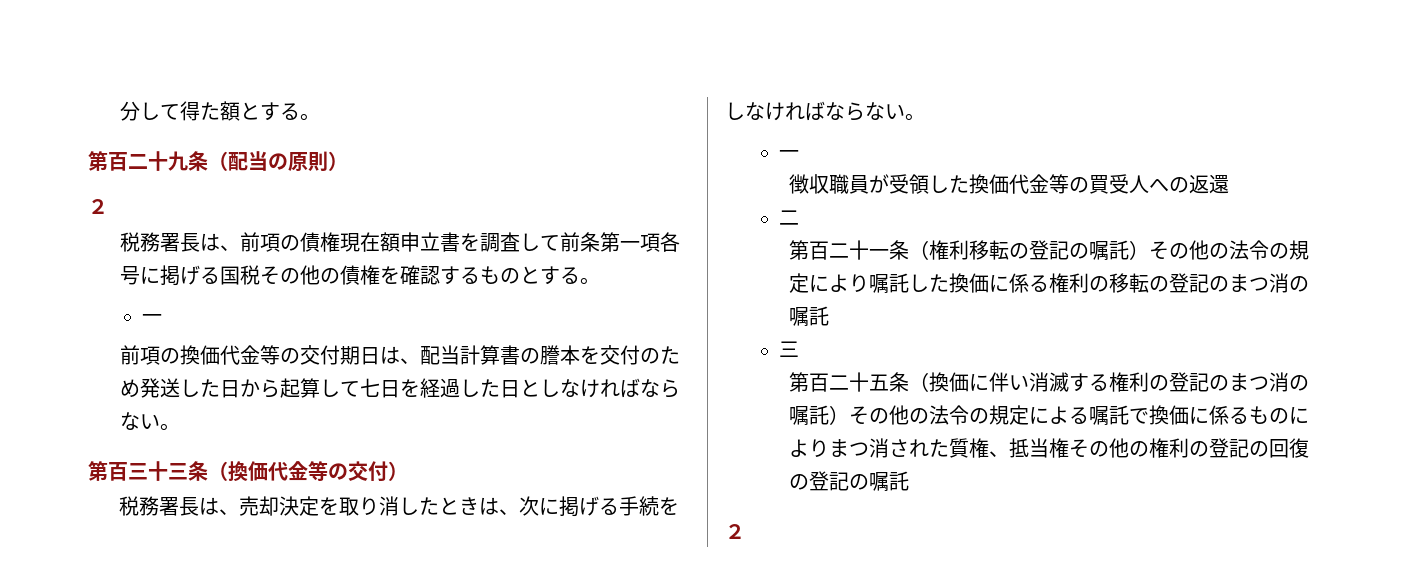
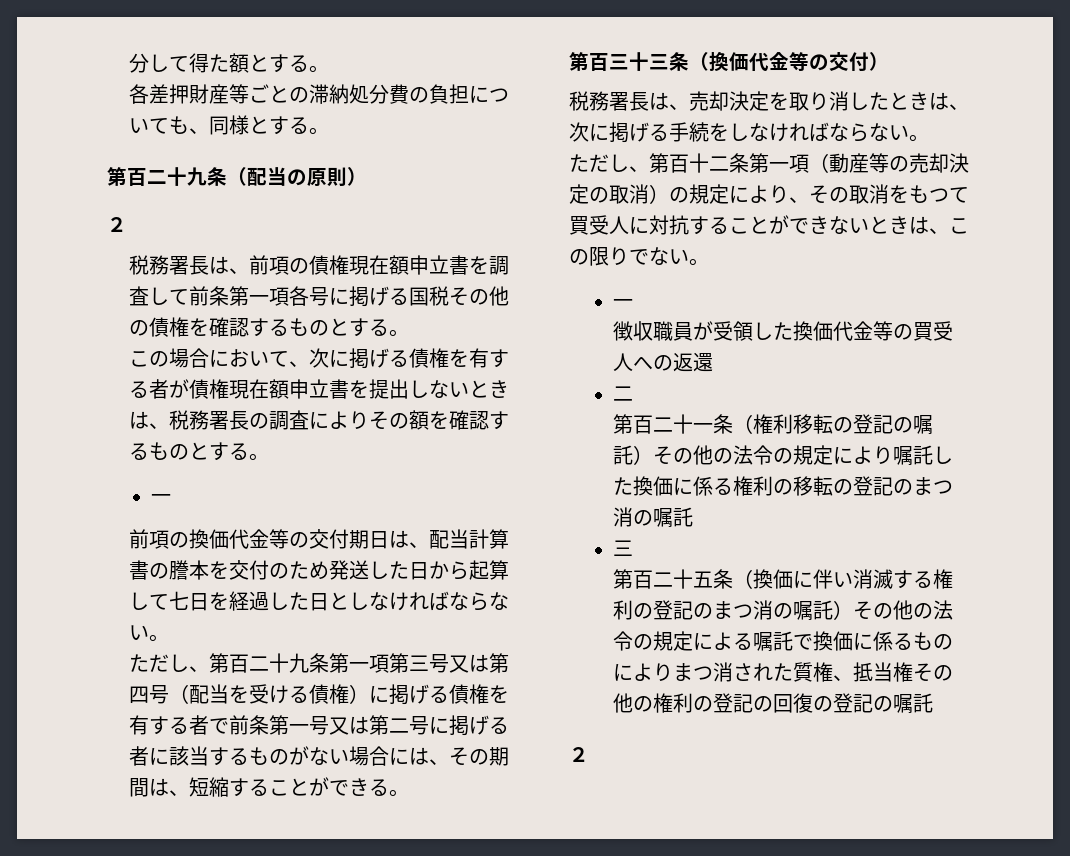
(320, 117) none -> [129,84,510,104] [129,115,330,135] // 各差押財産等ごとの滞納処分費の負担についても、同様とする。
(600, 281) none -> [129,348,510,369] [129,379,510,399] [129,410,510,430] [129,442,270,461] // この場合において、次に掲げる債権を有する者が債権現在額申立書を提出しないときは、税務署長の調査によりその額を確認するものとする。
(180, 427) none -> [129,653,510,673] [129,684,510,705] [129,715,510,736] [129,746,510,766] [129,777,410,797] // ただし、第百二十九条第一項第三号又は第四号（配当を受ける債権）に掲げる債権を有する者で前条第一号又は第二号に掲げる者に該当するものがない場合には、その期間は、短縮することができる。
(925, 117) none -> [569,153,969,173] [569,184,969,204] [569,215,969,235] [569,246,709,266] // ただし、第百十二条第一項（動産等の売却決定の取消）の規定により、その取消をもつて買受人に対抗することができないときは、この限りでない。

